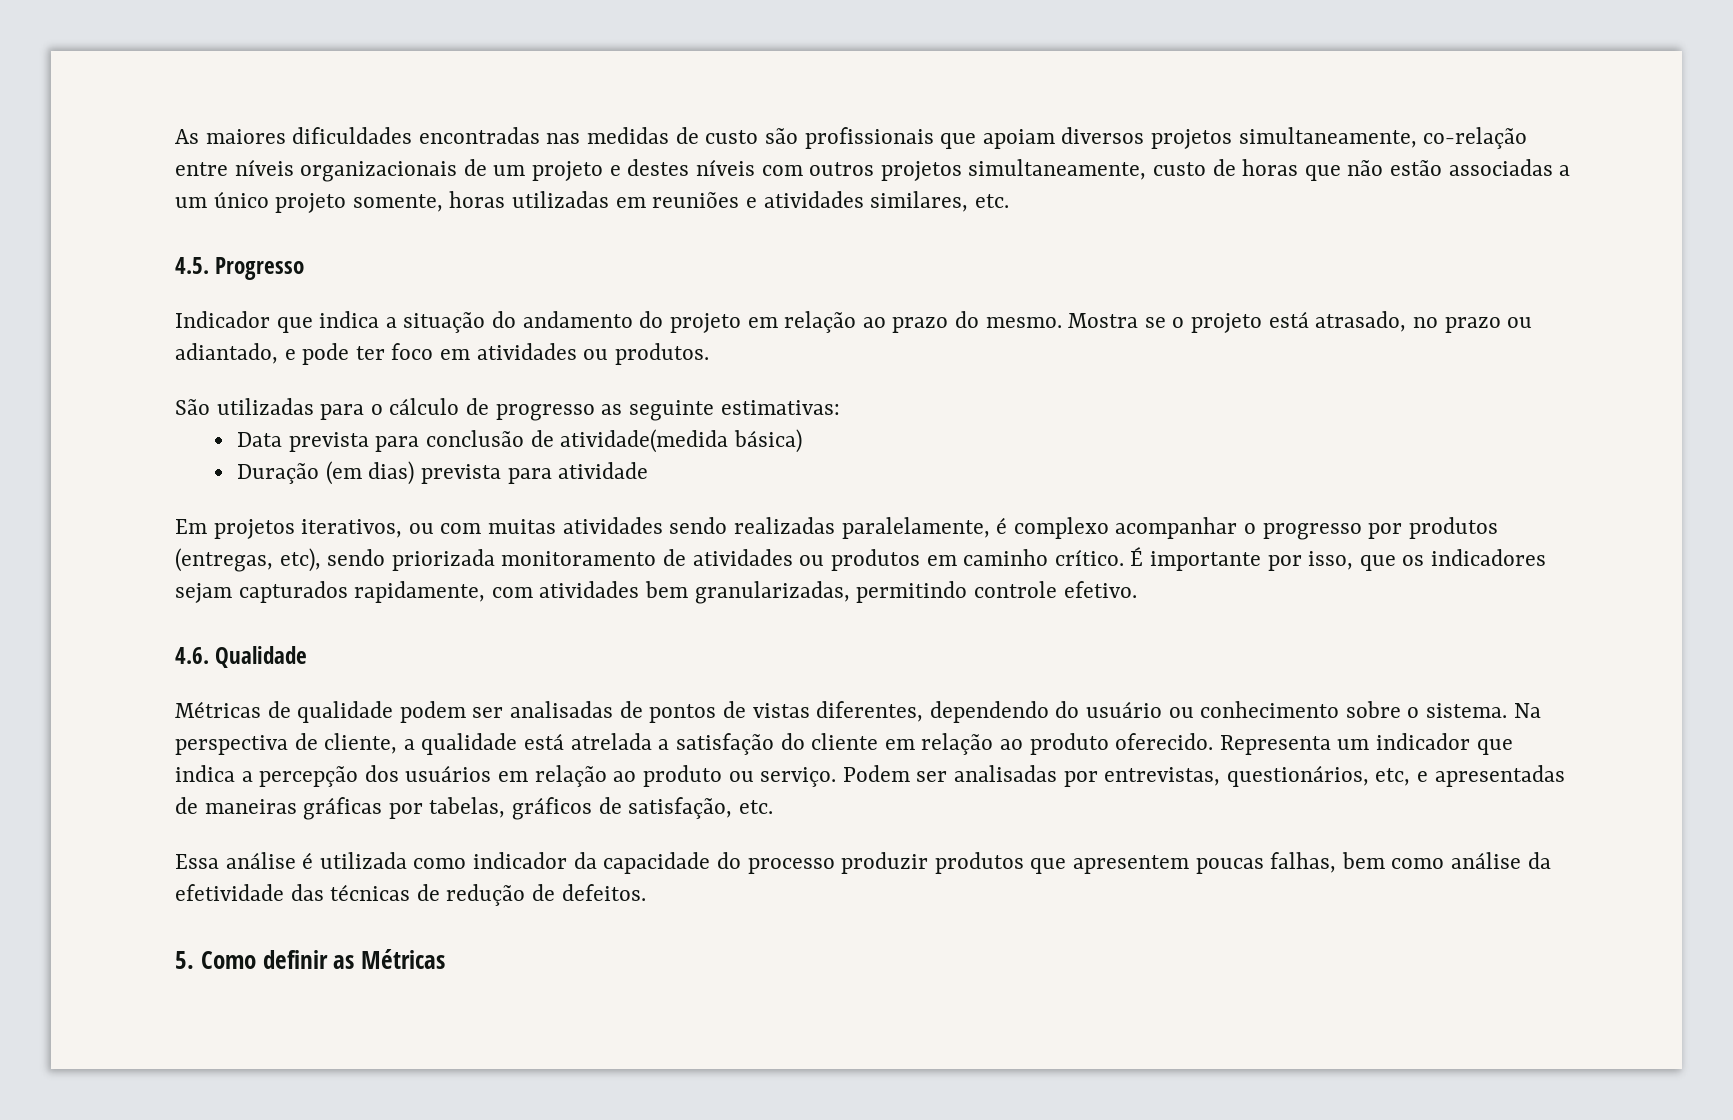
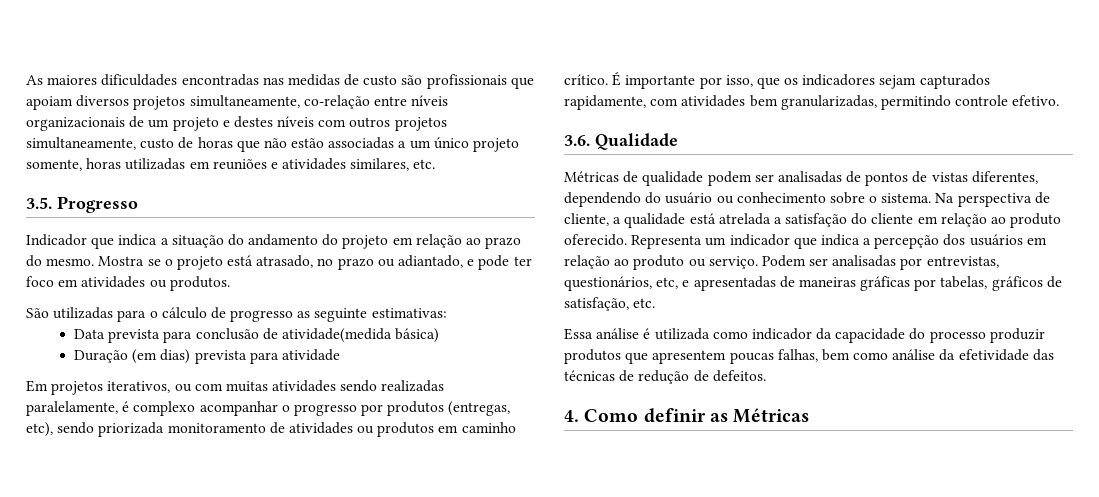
[175,257,209,274] 4.5. -> [26,197,52,209] 3.5.
[175,647,209,664] 4.6. -> [564,135,590,146] 3.6.
[175,951,194,969] 5. -> [564,410,579,422] 4.

